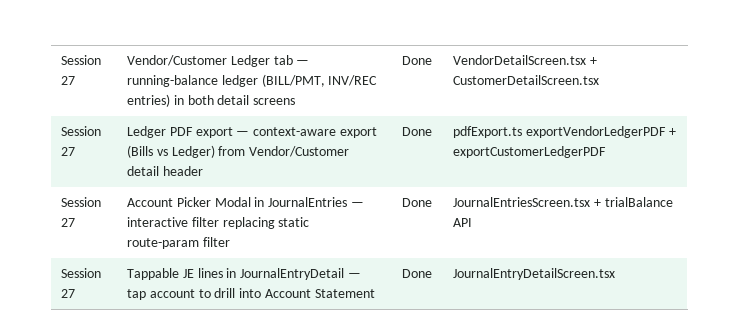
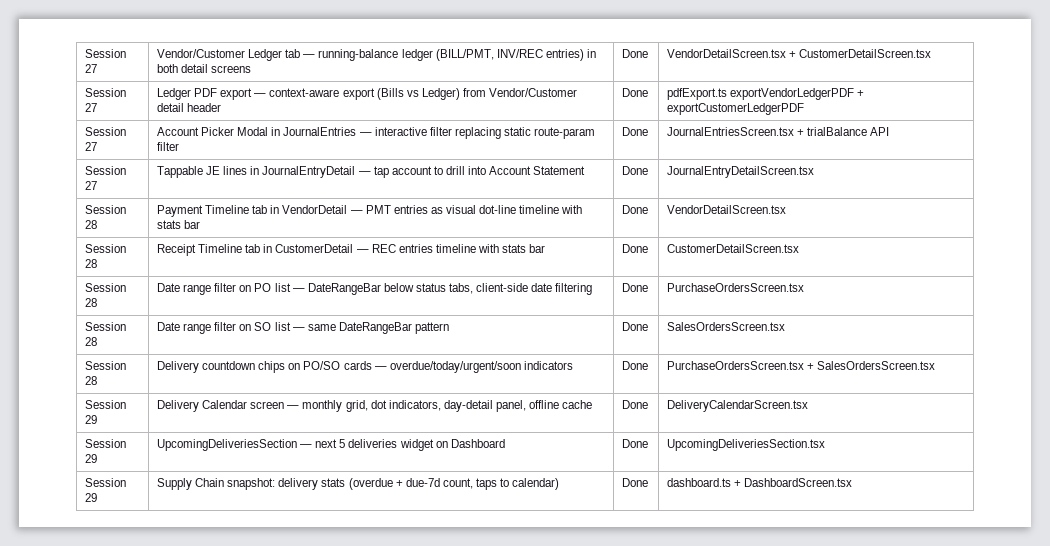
(616, 274) none -> [85,205,127,214] [85,220,98,229] [157,205,583,217] [157,220,201,229] [622,205,649,214] [667,205,787,214] [85,244,127,253] [85,259,98,268] [157,244,546,256] [622,244,649,253] [667,244,800,253] [85,283,127,292] [85,298,98,307] [157,283,593,295] [622,283,649,292] [667,283,805,292] [85,322,127,331] [85,337,98,346] [157,322,449,334] [622,322,649,331] [667,322,786,331] [85,361,127,370] [85,376,98,385] [157,361,573,373] [622,361,649,370] [667,361,936,370] [85,400,127,409] [85,415,98,424] [157,400,593,412] [622,400,649,409] [667,400,809,412] [85,439,127,448] [85,454,98,463] [157,439,505,451] [622,439,649,448] [667,439,826,451] [85,478,127,487] [85,493,98,502] [157,478,560,490] [622,478,649,487] [667,478,853,487] // Session 28 | Payment Timeline tab in VendorDetail — PMT entries as visual dot-line timeline with stats bar | Done | VendorDetailScreen.tsx // Session 28 | Receipt Timeline tab in CustomerDetail — REC entries timeline with stats bar | Done | CustomerDetailScreen.tsx // Session 28 | Date range filter on PO list — DateRangeBar below status tabs, client-side date filtering | Done | PurchaseOrdersScreen.tsx // Session 28 | Date range filter on SO list — same DateRangeBar pattern | Done | SalesOrdersScreen.tsx // Session 28 | Delivery countdown chips on PO/SO cards — overdue/today/urgent/soon indicators | Done | PurchaseOrdersScreen.tsx + SalesOrdersScreen.tsx // Session 29 | Delivery Calendar screen — monthly grid, dot indicators, day-detail panel, offline cache | Done | DeliveryCalendarScreen.tsx // Session 29 | UpcomingDeliveriesSection — next 5 deliveries widget on Dashboard | Done | UpcomingDeliveriesSection.tsx // Session 29 | Supply Chain snapshot: delivery stats (overdue + due-7d count, taps to calendar) | Done | dashboard.ts + DashboardScreen.tsx

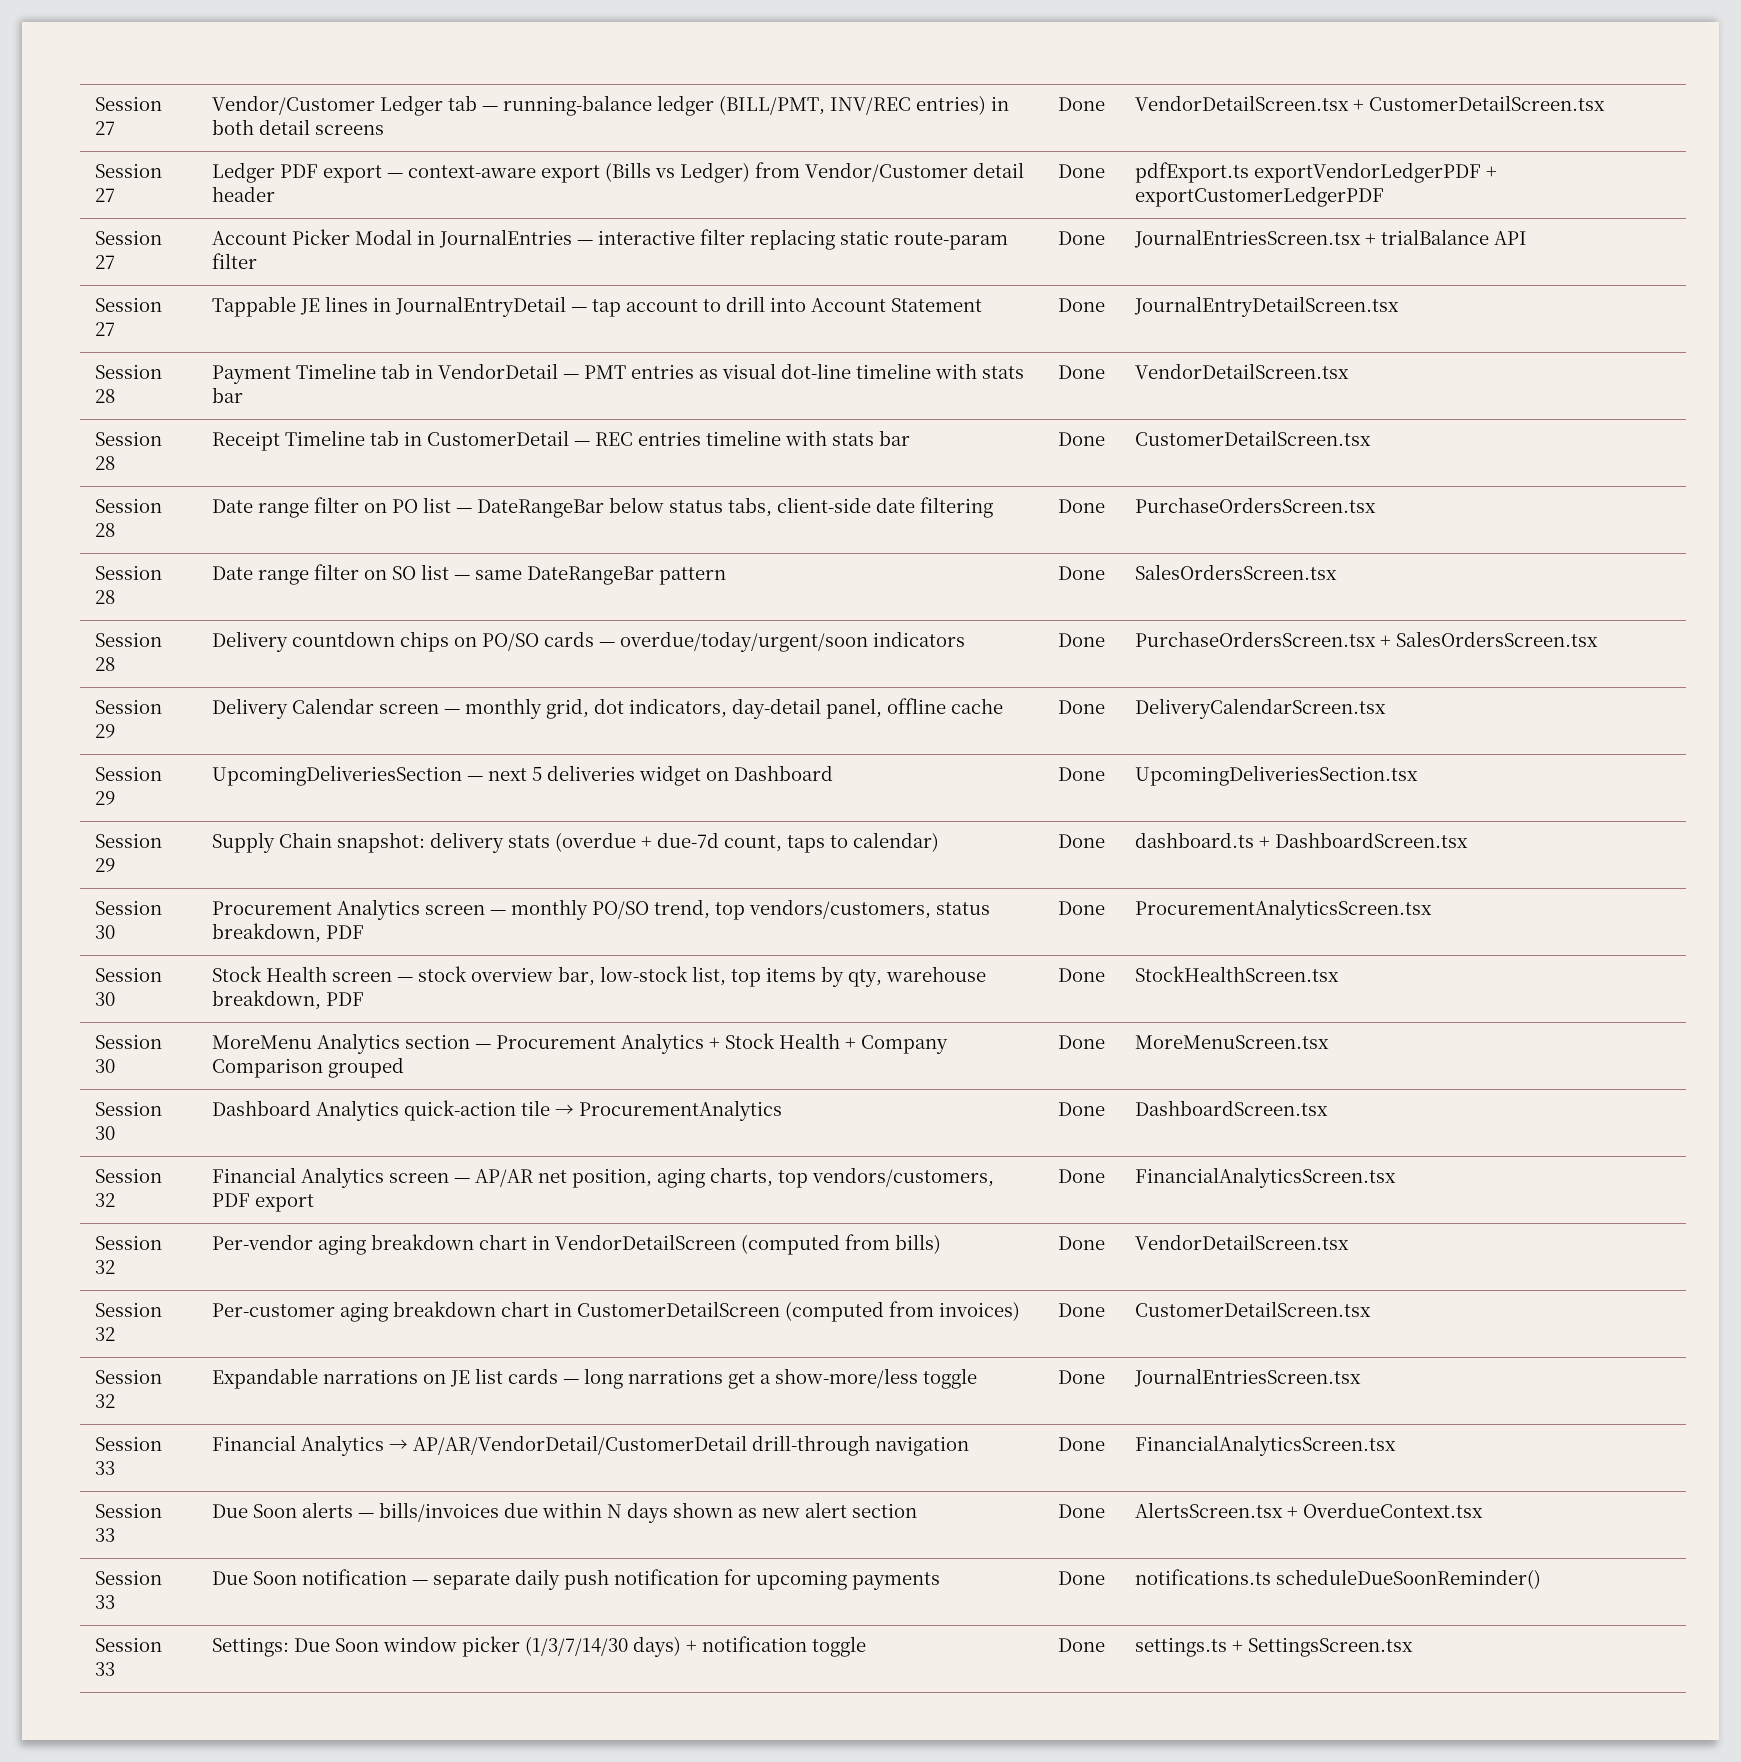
(853, 482) none -> [94,900,162,915] [94,925,115,939] [211,899,990,920] [211,923,364,943] [1057,901,1105,915] [1134,899,1432,920] [94,967,162,982] [94,992,115,1006] [211,966,986,987] [211,990,364,1010] [1057,968,1105,982] [1134,966,1339,982] [94,1034,162,1049] [94,1059,115,1073] [211,1033,948,1054] [211,1057,404,1078] [1057,1035,1105,1049] [1134,1035,1329,1049] [94,1101,162,1116] [94,1126,115,1140] [211,1100,782,1121] [1057,1102,1105,1116] [1134,1100,1328,1116] [94,1168,162,1183] [94,1193,115,1207] [211,1167,994,1188] [211,1193,314,1212] [1057,1169,1105,1183] [1134,1167,1396,1188] [94,1235,162,1250] [94,1260,115,1274] [211,1234,941,1255] [1057,1236,1105,1250] [1134,1234,1349,1250] [94,1302,162,1317] [94,1327,115,1341] [211,1301,1020,1322] [1057,1303,1105,1317] [1134,1301,1371,1317] [94,1369,162,1384] [94,1394,115,1408] [211,1368,977,1389] [1057,1370,1105,1384] [1133,1368,1361,1387] [94,1436,162,1451] [94,1461,115,1475] [211,1435,969,1456] [1057,1437,1105,1451] [1134,1435,1396,1456] [94,1503,162,1518] [94,1528,115,1542] [211,1502,917,1523] [1057,1504,1105,1518] [1134,1502,1483,1518] [94,1570,162,1585] [94,1595,115,1609] [211,1569,940,1590] [1057,1571,1105,1585] [1134,1569,1541,1589] [94,1637,162,1652] [94,1662,115,1676] [211,1636,866,1657] [1057,1638,1105,1652] [1134,1637,1413,1657] // Session 30 | Procurement Analytics screen — monthly PO/SO trend, top vendors/customers, status breakdown, PDF | Done | ProcurementAnalyticsScreen.tsx // Session 30 | Stock Health screen — stock overview bar, low-stock list, top items by qty, warehouse breakdown, PDF | Done | StockHealthScreen.tsx // Session 30 | MoreMenu Analytics section — Procurement Analytics + Stock Health + Company Comparison grouped | Done | MoreMenuScreen.tsx // Session 30 | Dashboard Analytics quick-action tile → ProcurementAnalytics | Done | DashboardScreen.tsx // Session 32 | Financial Analytics screen — AP/AR net position, aging charts, top vendors/customers, PDF export | Done | FinancialAnalyticsScreen.tsx // Session 32 | Per-vendor aging breakdown chart in VendorDetailScreen (computed from bills) | Done | VendorDetailScreen.tsx // Session 32 | Per-customer aging breakdown chart in CustomerDetailScreen (computed from invoices) | Done | CustomerDetailScreen.tsx // Session 32 | Expandable narrations on JE list cards — long narrations get a show-more/less toggle | Done | JournalEntriesScreen.tsx // Session 33 | Financial Analytics → AP/AR/VendorDetail/CustomerDetail drill-through navigation | Done | FinancialAnalyticsScreen.tsx // Session 33 | Due Soon alerts — bills/invoices due within N days shown as new alert section | Done | AlertsScreen.tsx + OverdueContext.tsx // Session 33 | Due Soon notification — separate daily push notification for upcoming payments | Done | notifications.ts scheduleDueSoonReminder() // Session 33 | Settings: Due Soon window picker (1/3/7/14/30 days) + notification toggle | Done | settings.ts + SettingsScreen.tsx

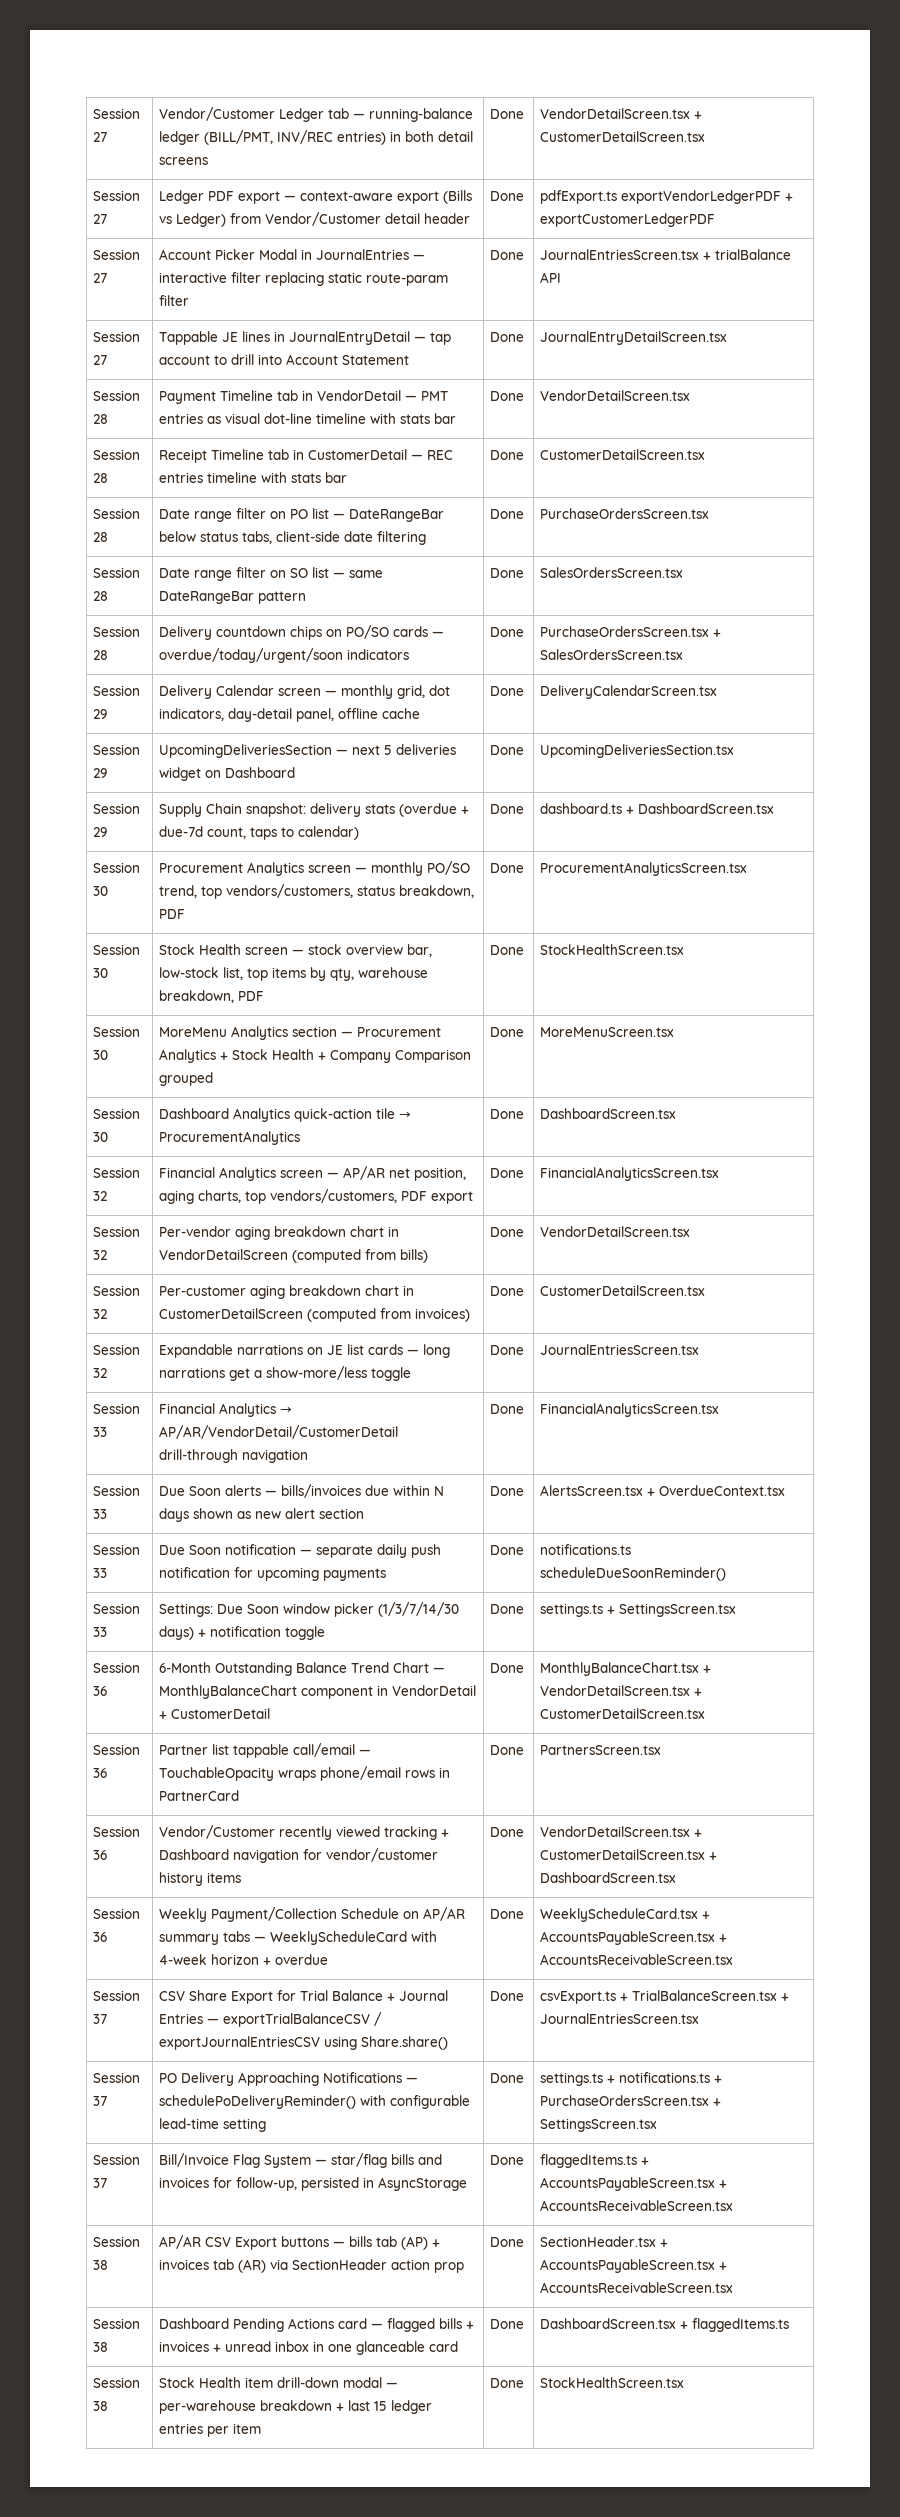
(1413, 1647) none -> [93,1662,141,1673] [93,1686,108,1696] [159,1662,446,1676] [159,1685,477,1699] [159,1708,271,1719] [490,1663,525,1673] [540,1662,712,1676] [540,1685,703,1696] [540,1708,706,1719] [93,1744,141,1755] [93,1768,108,1778] [159,1743,372,1758] [159,1766,451,1781] [159,1790,240,1801] [490,1745,525,1755] [540,1745,662,1755] [93,1826,141,1837] [93,1850,108,1860] [159,1825,450,1840] [159,1848,439,1863] [159,1872,242,1886] [490,1827,525,1837] [540,1826,703,1837] [540,1849,718,1860] [540,1872,677,1883] [93,1908,141,1919] [93,1932,108,1942] [159,1907,466,1922] [159,1931,438,1945] [159,1954,329,1965] [490,1909,525,1919] [540,1908,711,1922] [540,1931,728,1945] [540,1954,734,1965] [93,1990,141,2001] [93,2014,108,2024] [159,1990,449,2004] [159,2012,383,2027] [159,2036,449,2050] [490,1991,525,2001] [540,1990,790,2004] [540,2013,700,2024] [93,2072,141,2083] [93,2096,108,2106] [159,2072,419,2086] [159,2095,471,2109] [159,2118,267,2132] [490,2073,525,2083] [540,2072,723,2086] [540,2095,722,2106] [540,2118,658,2132] [93,2154,141,2165] [93,2178,108,2188] [159,2153,443,2168] [159,2177,468,2191] [490,2155,525,2165] [540,2154,650,2168] [540,2177,728,2191] [540,2200,734,2211] [93,2236,141,2247] [93,2260,109,2270] [159,2235,441,2250] [159,2259,465,2273] [490,2237,525,2247] [540,2236,669,2247] [540,2259,728,2273] [540,2282,734,2293] [93,2318,141,2329] [93,2342,109,2352] [159,2318,475,2332] [159,2341,459,2355] [490,2319,525,2329] [540,2318,790,2332] [93,2377,141,2388] [93,2401,109,2411] [159,2377,399,2388] [159,2400,433,2414] [159,2423,262,2437] [490,2378,525,2388] [540,2377,685,2388] // Session 36 | 6-Month Outstanding Balance Trend Chart — MonthlyBalanceChart component in VendorDetail + CustomerDetail | Done | MonthlyBalanceChart.tsx + VendorDetailScreen.tsx + CustomerDetailScreen.tsx // Session 36 | Partner list tappable call/email — TouchableOpacity wraps phone/email rows in PartnerCard | Done | PartnersScreen.tsx // Session 36 | Vendor/Customer recently viewed tracking + Dashboard navigation for vendor/customer history items | Done | VendorDetailScreen.tsx + CustomerDetailScreen.tsx + DashboardScreen.tsx // Session 36 | Weekly Payment/Collection Schedule on AP/AR summary tabs — WeeklyScheduleCard with 4-week horizon + overdue | Done | WeeklyScheduleCard.tsx + AccountsPayableScreen.tsx + AccountsReceivableScreen.tsx // Session 37 | CSV Share Export for Trial Balance + Journal Entries — exportTrialBalanceCSV / exportJournalEntriesCSV using Share.share() | Done | csvExport.ts + TrialBalanceScreen.tsx + JournalEntriesScreen.tsx // Session 37 | PO Delivery Approaching Notifications — schedulePoDeliveryReminder() with configurable lead-time setting | Done | settings.ts + notifications.ts + PurchaseOrdersScreen.tsx + SettingsScreen.tsx // Session 37 | Bill/Invoice Flag System — star/flag bills and invoices for follow-up, persisted in AsyncStorage | Done | flaggedItems.ts + AccountsPayableScreen.tsx + AccountsReceivableScreen.tsx // Session 38 | AP/AR CSV Export buttons — bills tab (AP) + invoices tab (AR) via SectionHeader action prop | Done | SectionHeader.tsx + AccountsPayableScreen.tsx + AccountsReceivableScreen.tsx // Session 38 | Dashboard Pending Actions card — flagged bills + invoices + unread inbox in one glanceable card | Done | DashboardScreen.tsx + flaggedItems.ts // Session 38 | Stock Health item drill-down modal — per-warehouse breakdown + last 15 ledger entries per item | Done | StockHealthScreen.tsx

